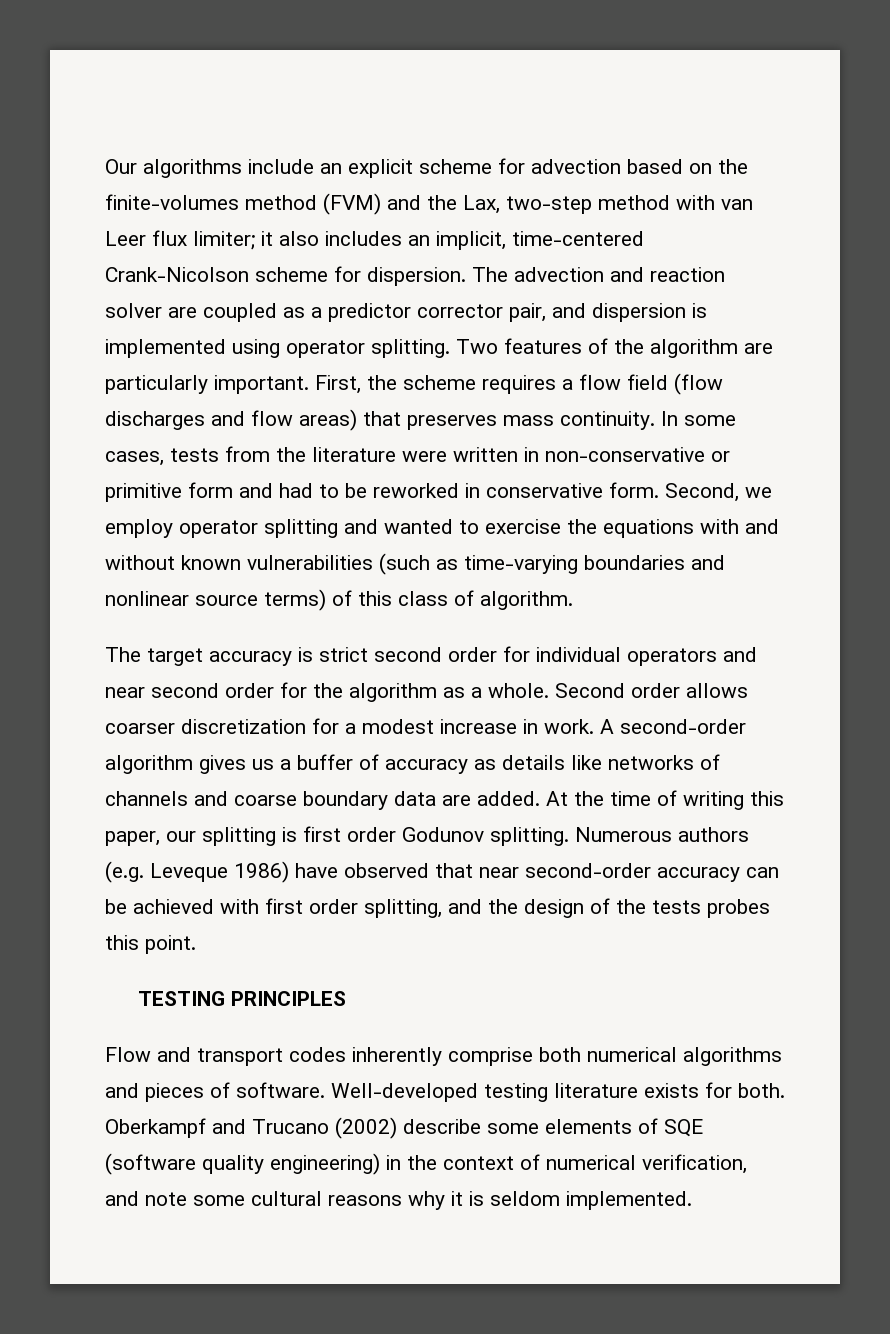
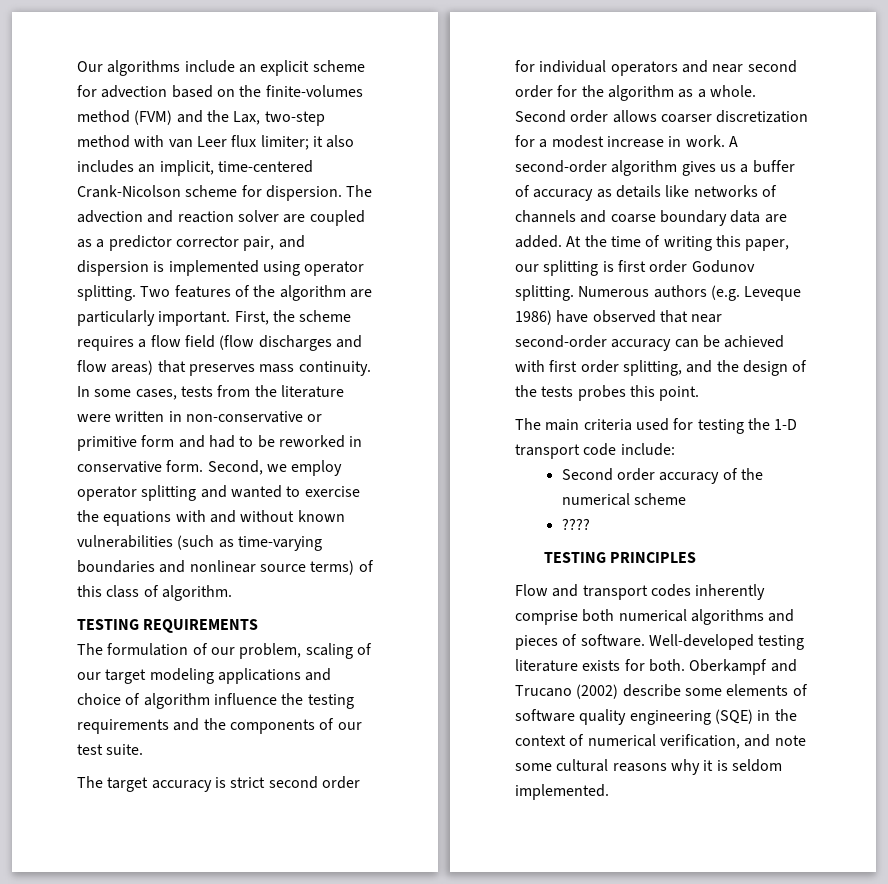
(573, 600) none -> [77,619,259,633] [77,643,372,659] [77,668,332,684] [77,693,354,709] [77,718,362,734] [77,744,144,755] // TESTING REQUIREMENTS // The formulation of our problem, scaling of our target modeling applications and choice of algorithm influence the testing requirements and the components of our test suite.
(196, 944) none -> [515,418,798,434] [515,443,675,459] [561,468,764,484] [561,493,687,506] [561,518,590,530] // The main criteria used for testing the 1-D transport code include: // Second order accuracy of the numerical scheme // ????
[664,1119,703,1137] [105,1153,380,1175] SQE (software quality engineering) -> [515,709,753,725] software quality engineering (SQE)

